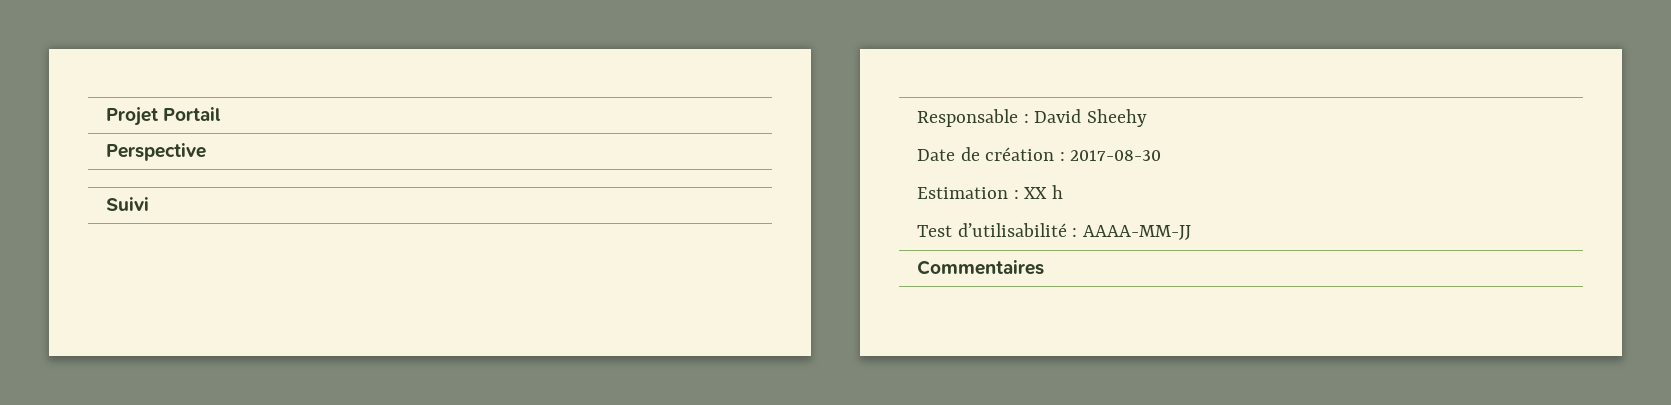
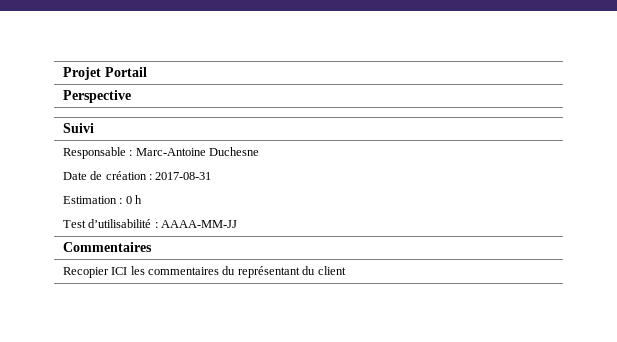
[1034,109,1147,127] David Sheehy -> [135,147,260,156] Marc-Antoine Duchesne
[1070,150,1162,161] 2017-08-30 -> [155,172,212,180] 2017-08-31
[1024,187,1048,199] XX -> [125,196,132,204] 0
(1045, 267) none -> [62,266,346,278] // Recopier ICI les commentaires du représentant du client

